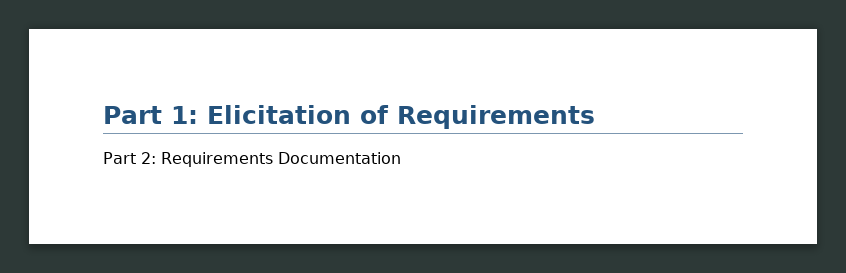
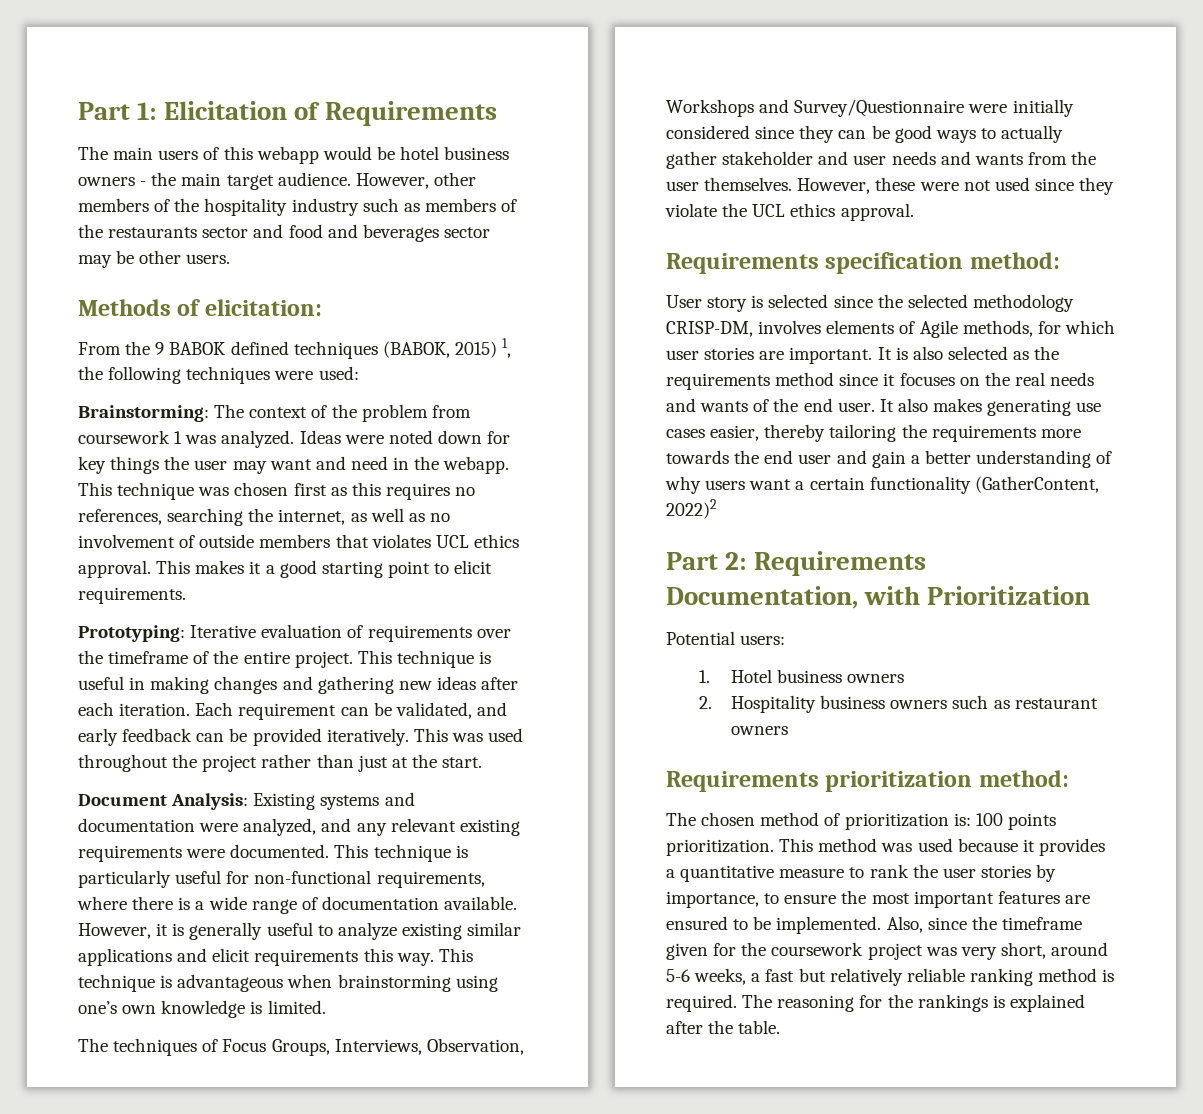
[103,152,401,167] Part 2: Requirements Documentation -> [78,146,510,164] [78,172,476,190] [78,198,518,216] [78,224,490,242] [78,250,231,268] [78,299,322,316] [78,338,512,359] [78,366,359,384] [78,404,471,422] [78,430,511,448] [78,456,510,474] [78,482,476,500] [78,508,450,526] [78,534,519,548] [78,560,493,578] [78,587,186,604] [78,624,511,642] [78,650,492,668] [78,676,519,694] [78,702,507,720] [78,728,524,746] [78,754,483,772] [78,792,415,810] [78,818,520,836] [78,844,468,862] [78,870,485,888] [77,896,518,914] [78,922,522,940] [78,948,473,966] [78,974,498,992] [78,1000,326,1018] [78,1038,524,1056] [666,99,1074,117] [666,125,1064,143] [666,151,1097,169] [666,177,1115,195] [665,203,914,221] [666,252,1060,274] [666,294,1074,312] [666,320,1115,338] [666,346,1060,364] [666,372,1095,390] [666,398,1102,416] [666,424,1081,442] [666,450,1113,468] [665,476,1099,494] [666,499,717,519] [666,551,927,576] [666,586,1091,609] [666,631,786,645] [698,669,905,683] [698,695,1098,713] [731,726,789,735] [666,770,1069,792] [666,812,1056,830] [666,838,1105,856] [666,864,1057,882] [666,890,1090,908] [666,916,1082,934] [666,942,1109,960] [666,968,1115,986] [666,994,1085,1012] [666,1020,781,1034] The main users of this webapp would be hotel business owners - the main target audience. However, other members of the hospitality industry such as members of the restaurants sector and food and beverages sector may be other users. // Methods of elicitation: // From the 9 BABOK defined techniques (BABOK, 2015) 1, the following techniques were used: // Brainstorming: The context of the problem from coursework 1 was analyzed. Ideas were noted down for key things the user may want and need in the webapp. This technique was chosen first as this requires no references, searching the internet, as well as no involvement of outside members that violates UCL ethics approval. This makes it a good starting point to elicit requirements. // Prototyping: Iterative evaluation of requirements over the timeframe of the entire project. This technique is useful in making changes and gathering new ideas after each iteration. Each requirement can be validated, and early feedback can be provided iteratively. This was used throughout the project rather than just at the start. // Document Analysis: Existing systems and documentation were analyzed, and any relevant existing requirements were documented. This technique is particularly useful for non-functional requirements, where there is a wide range of documentation available. However, it is generally useful to analyze existing similar applications and elicit requirements this way. This technique is advantageous when brainstorming using one’s own knowledge is limited. // The techniques of Focus Groups, Interviews, Observation, Workshops and Survey/Questionnaire were initially considered since they can be good ways to actually gather stakeholder and user needs and wants from the user themselves. However, these were not used since they violate the UCL ethics approval. // Requirements specification method: // User story is selected since the selected methodology CRISP-DM, involves elements of Agile methods, for which user stories are important. It is also selected as the requirements method since it focuses on the real needs and wants of the end user. It also makes generating use cases easier, thereby tailoring the requirements more towards the end user and gain a better understanding of why users want a certain functionality (GatherContent, 2022)2 // Part 2: Requirements Documentation, with Prioritization // Potential users: // 1. Hotel business owners // 2. Hospitality business owners such as restaurant owners // Requirements prioritization method: // The chosen method of prioritization is: 100 points prioritization. This method was used because it provides a quantitative measure to rank the user stories by importance, to ensure the most important features are ensured to be implemented. Also, since the timeframe given for the coursework project was very short, around 5-6 weeks, a fast but relatively reliable ranking method is required. The reasoning for the rankings is explained after the table.

